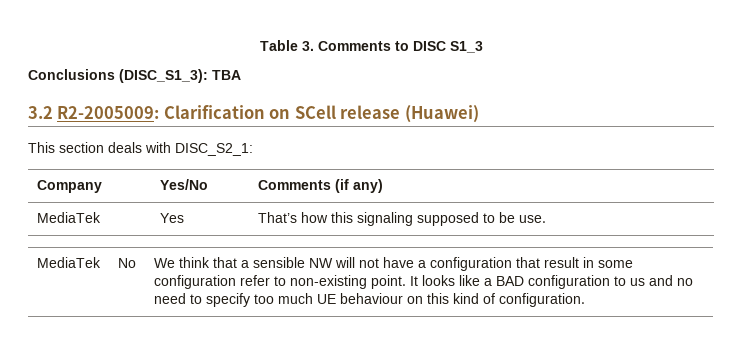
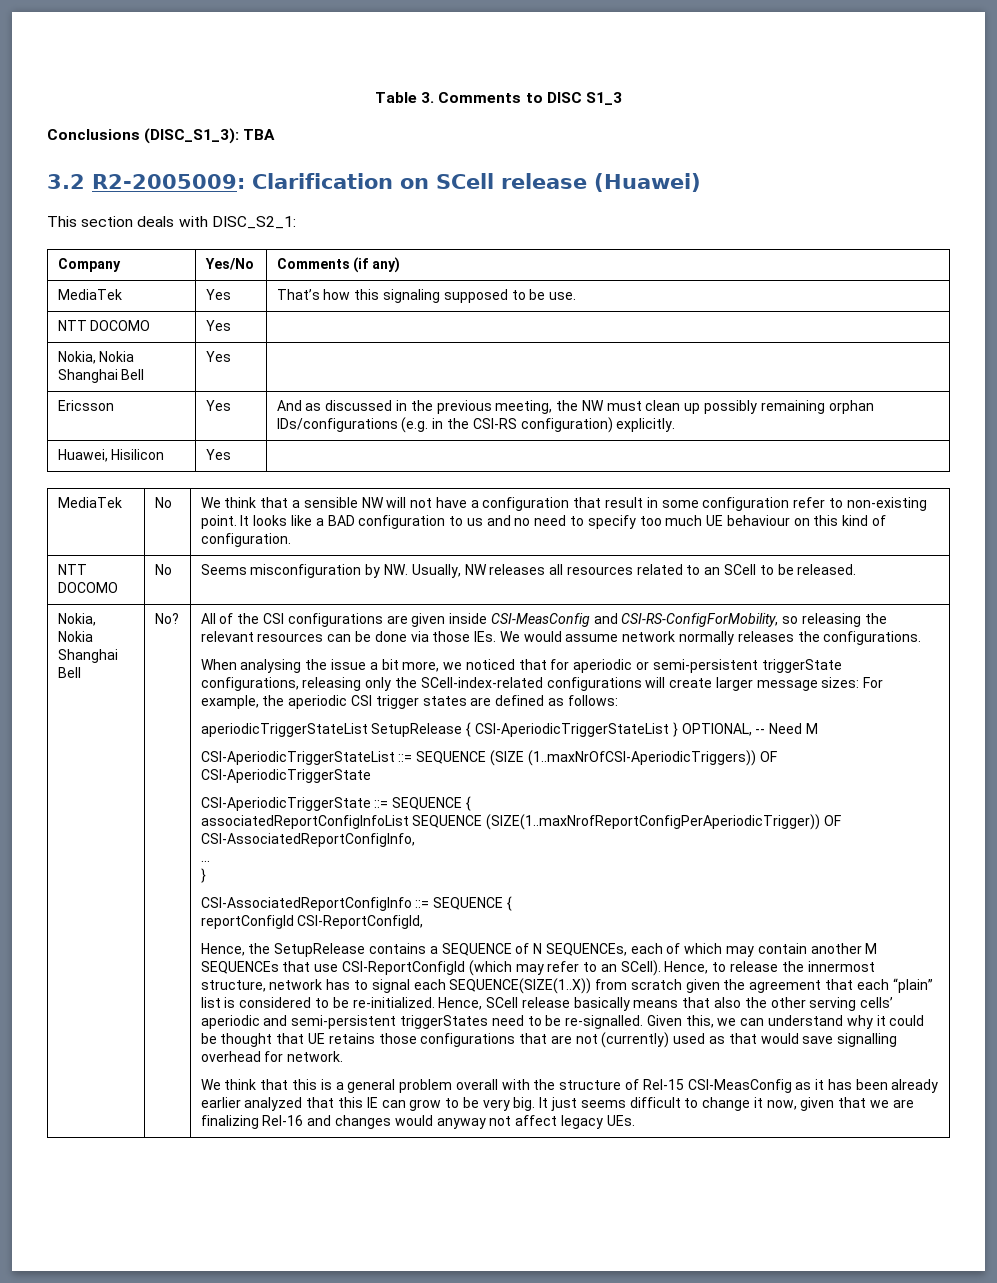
(546, 219) none -> [57,320,151,331] [205,320,231,331] [57,351,135,364] [57,369,145,383] [205,351,231,362] [57,400,114,411] [205,400,231,411] [276,400,874,414] [276,417,676,433] [57,449,165,462] [205,449,231,460] // NTT DOCOMO | Yes | // Nokia, Nokia Shanghai Bell | Yes | // Ericsson | Yes | And as discussed in the previous meeting, the NW must clean up possibly remaining orphan IDs/configurations (e.g. in the CSI-RS configuration) explicitly. // Huawei, Hisilicon | Yes |
(585, 300) none -> [57,564,87,575] [57,582,118,593] [154,564,172,575] [200,564,857,578] [57,613,96,626] [57,631,93,642] [57,649,118,663] [57,667,81,678] [154,613,179,624] [200,613,887,627] [200,631,922,645] [200,659,842,673] [200,677,884,691] [200,695,618,709] [200,722,818,737] [200,750,777,766] [200,769,371,783] [200,796,471,811] [200,814,841,830] [200,833,415,847] [200,860,210,862] [200,868,206,883] [200,896,512,911] [200,915,424,929] [200,943,878,957] [200,960,875,976] [200,978,933,994] [200,997,894,1011] [200,1015,925,1029] [200,1032,898,1048] [200,1051,344,1062] [200,1079,939,1093] [200,1097,914,1111] [200,1115,635,1129] // NTT DOCOMO | No | Seems misconfiguration by NW. Usually, NW releases all resources related to an SCell to be released. // Nokia, Nokia Shanghai Bell | No? | All of the CSI configurations are given inside CSI-MeasConfig and CSI-RS-ConfigForMobility, so releasing the relevant resources can be done via those IEs. We would assume network normally releases the configurations. // When analysing the issue a bit more, we noticed that for aperiodic or semi-persistent triggerState configurations, releasing only the SCell-index-related configurations will create larger message sizes: For example, the aperiodic CSI trigger states are defined as follows: // aperiodicTriggerStateList SetupRelease { CSI-AperiodicTriggerStateList } OPTIONAL, -- Need M // CSI-AperiodicTriggerStateList ::= SEQUENCE (SIZE (1..maxNrOfCSI-AperiodicTriggers)) OF CSI-AperiodicTriggerState // CSI-AperiodicTriggerState ::= SEQUENCE { // associatedReportConfigInfoList SEQUENCE (SIZE(1..maxNrofReportConfigPerAperiodicTrigger)) OF CSI-AssociatedReportConfigInfo, // ... // } // CSI-AssociatedReportConfigInfo ::= SEQUENCE { // reportConfigId CSI-ReportConfigId, // Hence, the SetupRelease contains a SEQUENCE of N SEQUENCEs, each of which may contain another M SEQUENCEs that use CSI-ReportConfigId (which may refer to an SCell). Hence, to release the innermost structure, network has to signal each SEQUENCE(SIZE(1..X)) from scratch given the agreement that each “plain” list is considered to be re-initialized. Hence, SCell release basically means that also the other serving cells’ aperiodic and semi-persistent triggerStates need to be re-signalled. Given this, we can understand why it could be thought that UE retains those configurations that are not (currently) used as that would save signalling overhead for network. // We think that this is a general problem overall with the structure of Rel-15 CSI-MeasConfig as it has been already earlier analyzed that this IE can grow to be very big. It just seems difficult to change it now, given that we are finalizing Rel-16 and changes would anyway not affect legacy UEs.

